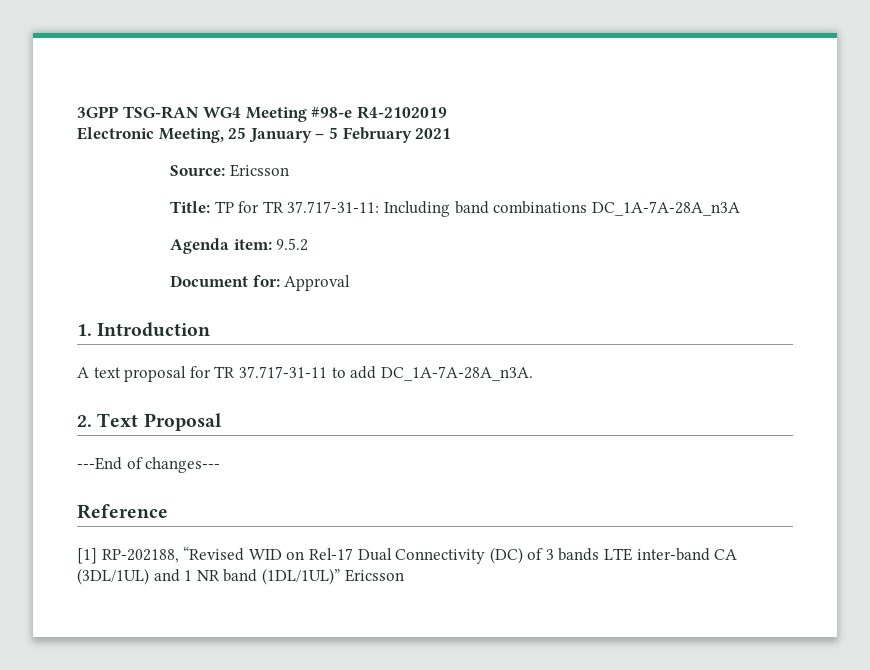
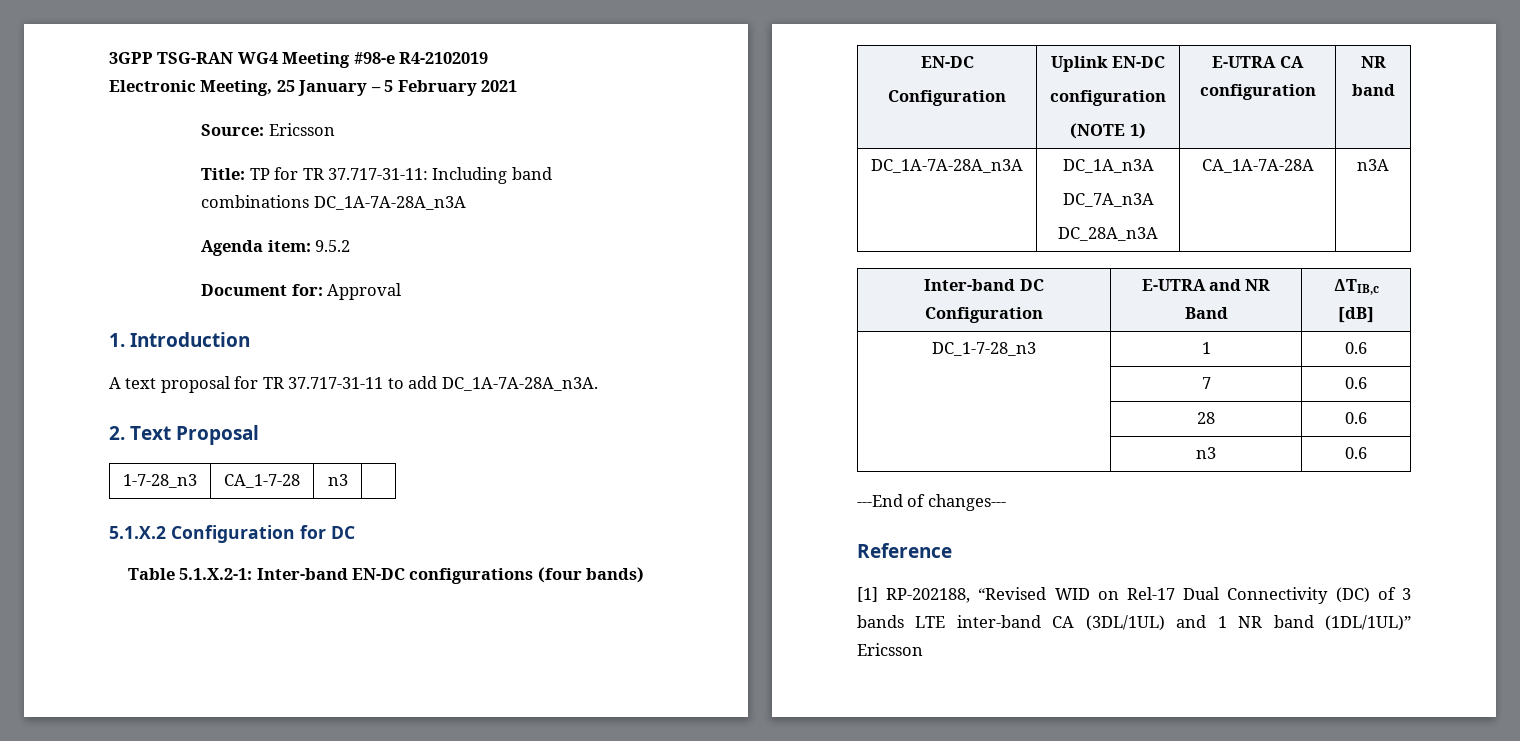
(222, 422) none -> [123,474,197,488] [224,474,300,488] [327,474,348,486] [109,525,355,543] [127,567,645,584] [920,56,974,68] [888,90,1006,106] [1050,56,1166,72] [1050,90,1166,106] [1070,123,1146,139] [1212,56,1304,68] [1199,84,1316,100] [1360,56,1386,68] [1351,84,1395,96] [871,159,1023,173] [1062,159,1154,173] [1062,193,1154,207] [1058,227,1158,241] [1201,159,1314,173] [1357,159,1389,171] [924,279,1044,291] [925,307,1043,323] [1141,279,1271,291] [1184,307,1228,319] [1333,279,1379,295] [1338,307,1374,323] [932,342,1036,356] [1201,342,1211,354] [1345,342,1367,354] [1201,377,1211,389] [1345,377,1367,389] [1197,412,1215,424] [1345,412,1367,424] [1196,447,1216,459] [1345,447,1367,459] // 1-7-28_n3 | CA_1-7-28 | n3 | // 5.1.X.2 Configuration for DC // Table 5.1.X.2-1: Inter-band EN-DC configurations (four bands) // EN-DC // Configuration | Uplink EN-DC // configuration // (NOTE 1) | E-UTRA CA configuration | NR band // DC_1A-7A-28A_n3A | DC_1A_n3A // DC_7A_n3A // DC_28A_n3A | CA_1A-7A-28A | n3A // Inter-band DC Configuration | E-UTRA and NR Band | ΔTIB,c [dB] // DC_1-7-28_n3 | 1 | 0.6 // | 7 | 0.6 // | 28 | 0.6 // | n3 | 0.6

